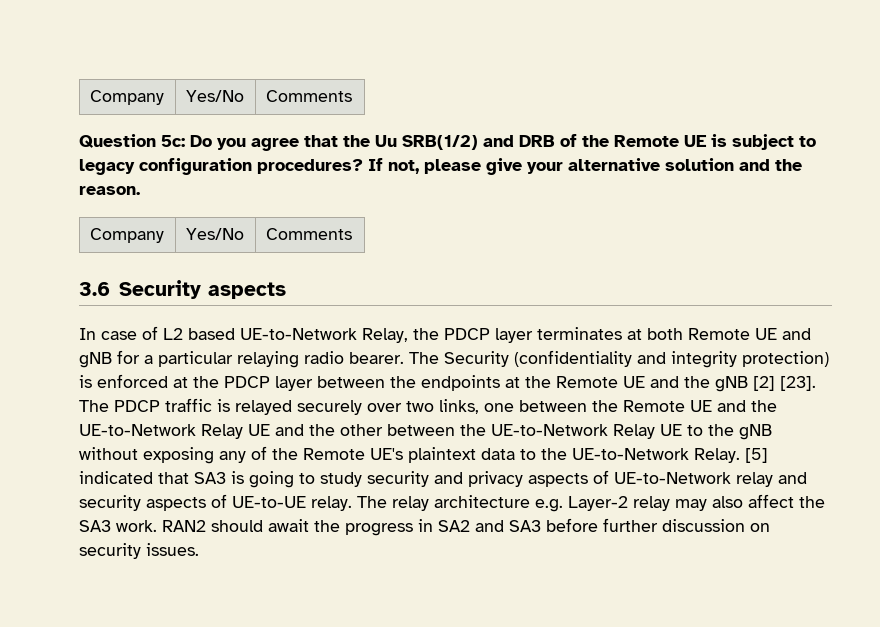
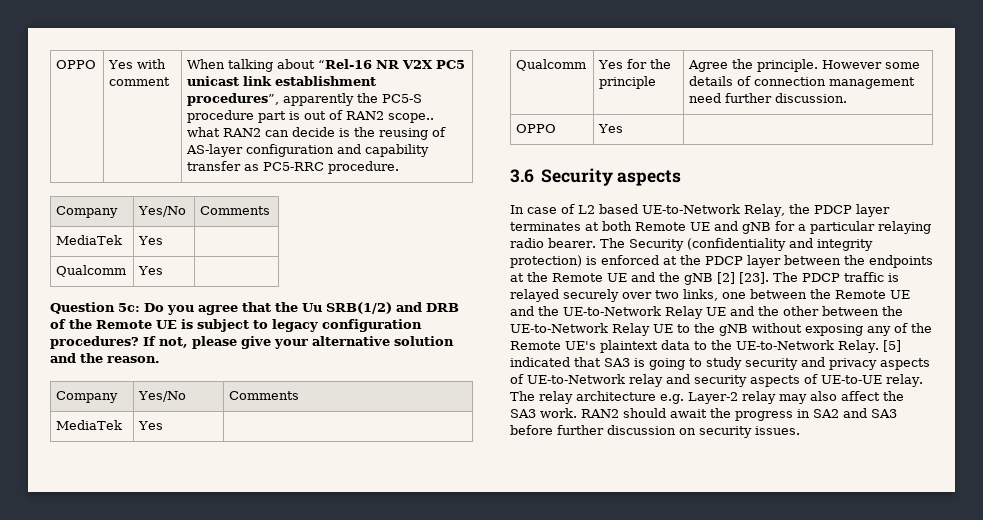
[89,90,164,105] [185,90,244,102] [265,90,352,102] Company | Yes/No | Comments -> [56,60,97,69] [108,59,167,69] [109,77,171,86] [187,59,466,72] [187,76,377,86] [187,93,423,106] [187,110,435,123] [187,127,447,140] [186,144,430,157] [187,161,400,174] [56,206,119,218] [138,206,187,217] [200,206,271,215] [56,235,123,245] [138,236,164,245] [56,265,127,277] [138,266,164,275] OPPO | Yes with comment | When talking about “Rel-16 NR V2X PC5 unicast link establishment procedures”, apparently the PC5-S procedure part is out of RAN2 scope.. what RAN2 can decide is the reusing of AS-layer configuration and capability transfer as PC5-RRC procedure. // Company | Yes/No | Comments // MediaTek | Yes | // Qualcomm | Yes |
(352, 234) none -> [56,420,123,430] [138,421,164,430] [516,59,587,71] [598,59,672,69] [599,76,657,89] [688,59,921,72] [689,76,916,89] [689,93,848,103] [516,124,557,133] [598,124,624,133] // MediaTek | Yes | // Qualcomm | Yes for the principle | Agree the principle. However some details of connection management need further discussion. // OPPO | Yes |

